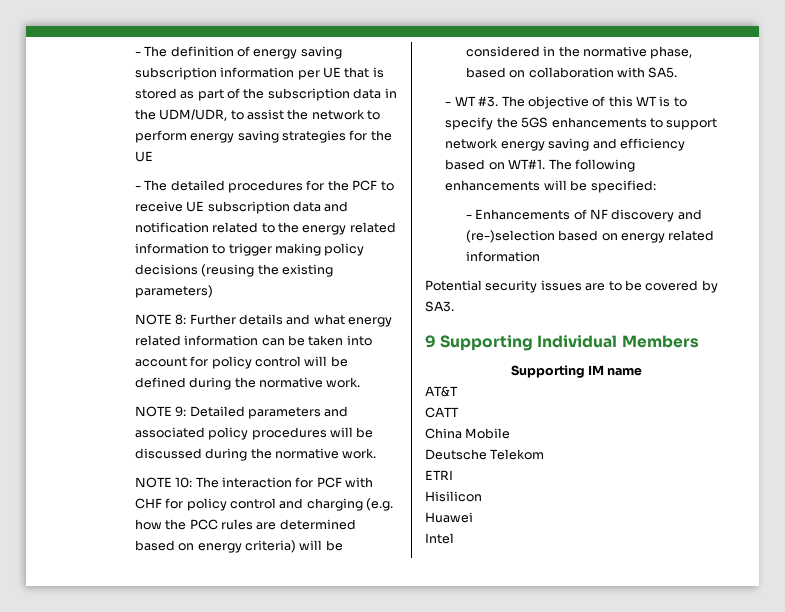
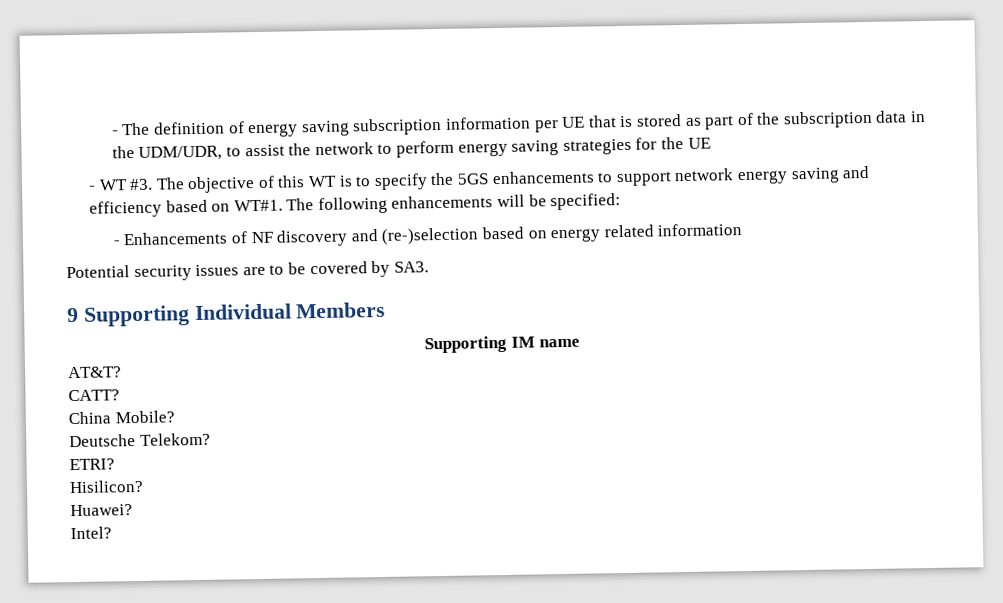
[134,180,394,193] [134,201,349,214] [134,222,396,235] [134,243,365,256] [134,264,334,277] [134,285,213,298] [134,314,393,327] [134,335,372,346] [134,356,348,369] [134,377,361,390] [134,406,349,419] [134,427,374,440] [134,448,377,461] [134,477,374,488] [134,498,394,511] [134,519,356,530] [134,540,343,553] [465,46,693,59] [465,67,678,78] // - The detailed procedures for the PCF to receive UE subscription data and notification related to the energy related information to trigger making policy decisions (reusing the existing parameters) // NOTE 8: Further details and what energy related information can be taken into account for policy control will be defined during the normative work. // NOTE 9: Detailed parameters and associated policy procedures will be discussed during the normative work. // NOTE 10: The interaction for PCF with CHF for policy control and charging (e.g. how the PCC rules are determined based on energy criteria) will be considered in the normative phase, based on collaboration with SA5. -> (711, 143) none
[425,386,458,397] [425,407,459,418] AT&T // CATT -> [68,366,122,379] [68,389,120,402] AT&T? // CATT?
[465,428,511,439] Mobile -> [114,410,175,424] Mobile?
[490,449,545,460] [425,470,453,480] [425,491,482,502] [425,512,473,523] [425,533,454,544] Telekom // ETRI // Hisilicon // Huawei // Intel -> [139,432,211,446] [69,458,115,471] [69,479,144,494] [70,504,133,517] [70,526,112,540] Telekom? // ETRI? // Hisilicon? // Huawei? // Intel?

